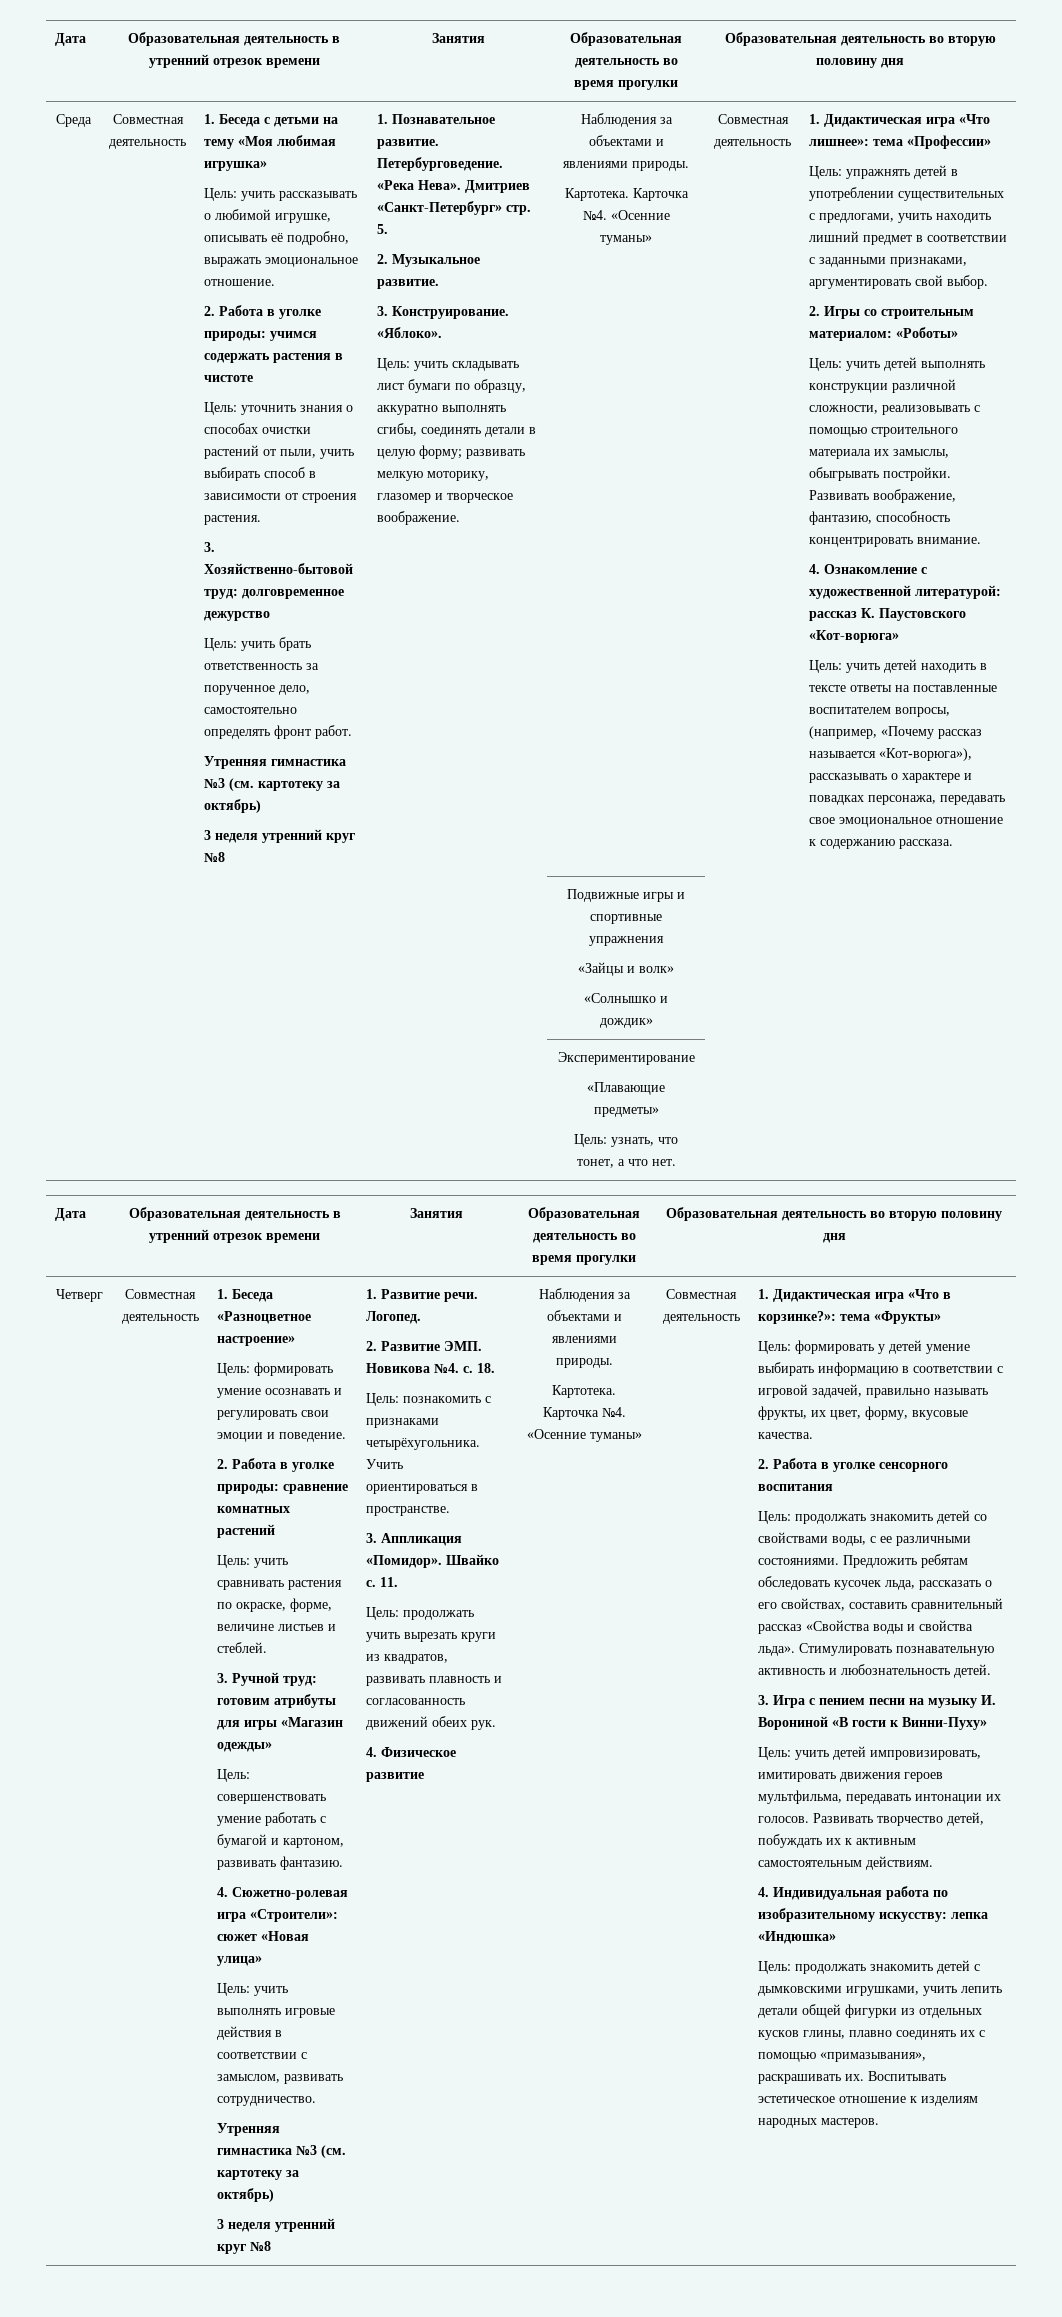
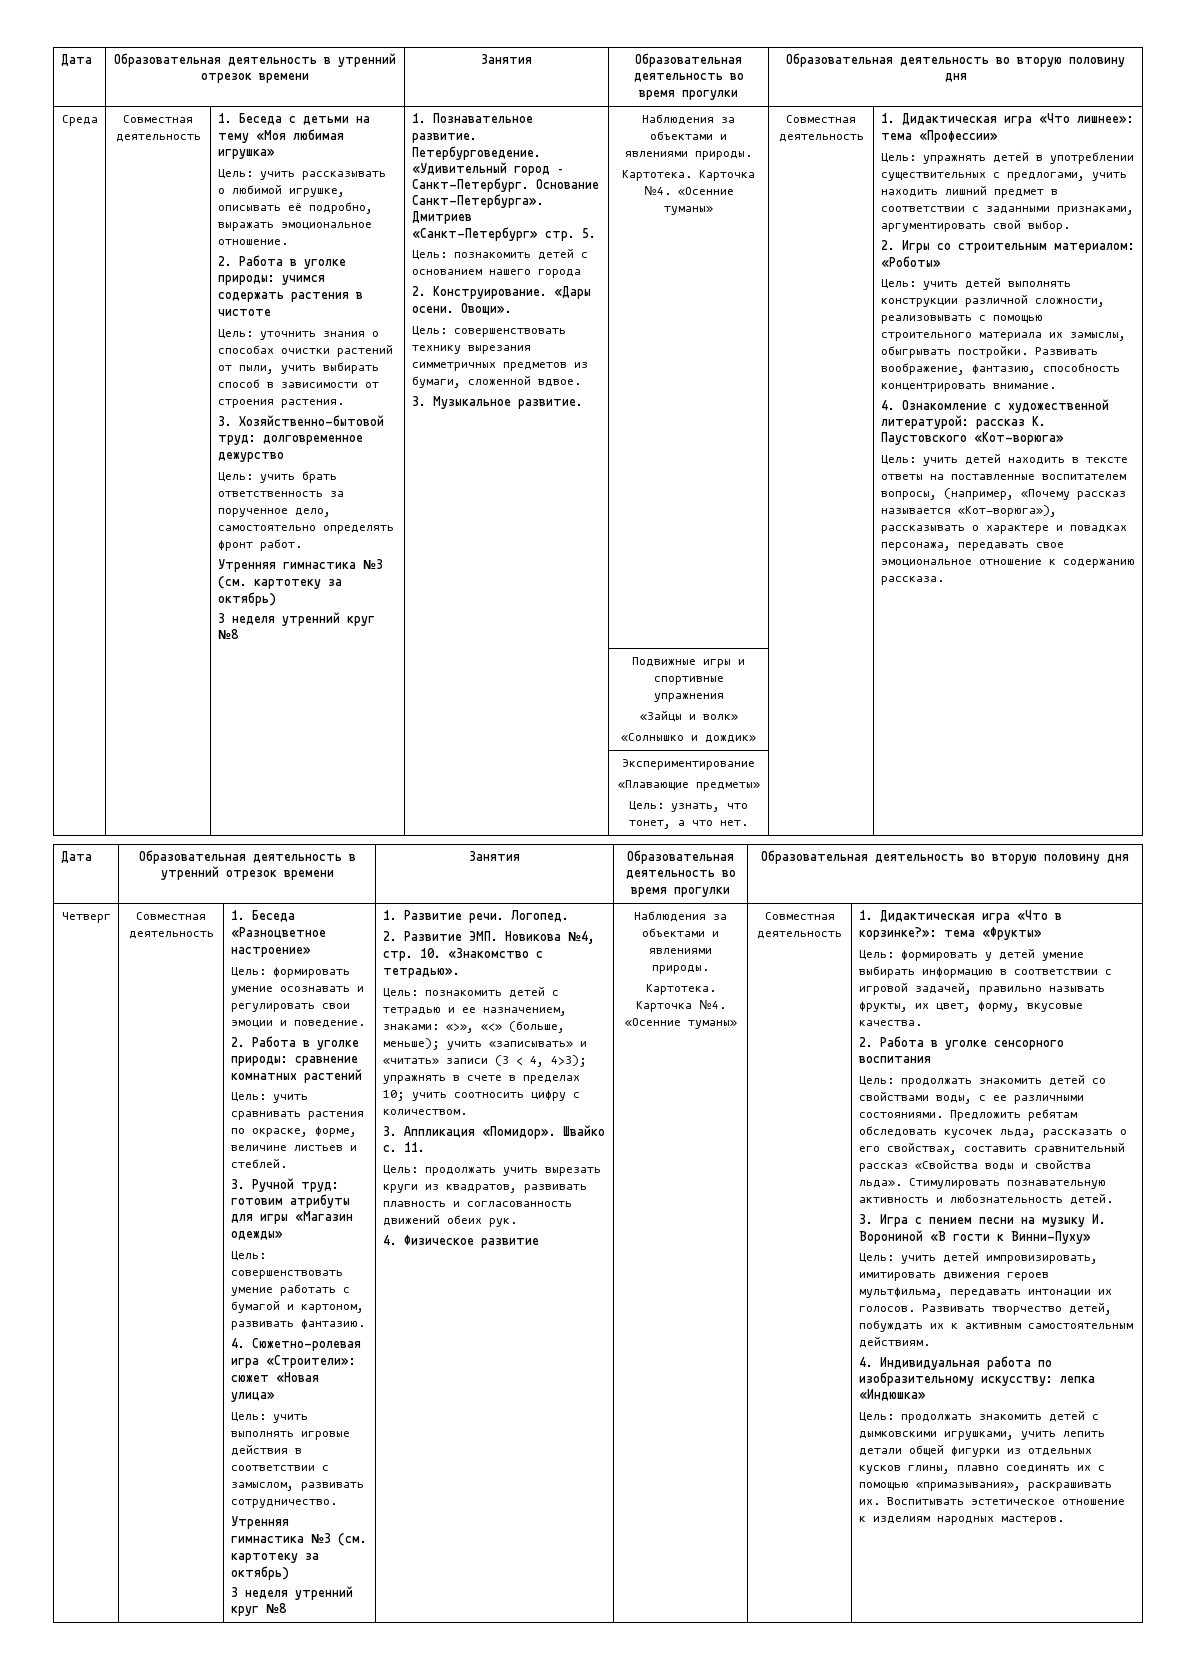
[376,180,530,193] [376,201,531,215] [376,224,388,234] [376,254,480,267] [376,279,439,289] [376,306,509,319] [376,327,442,338] [376,358,519,371] [376,379,526,393] [376,405,506,415] [376,423,536,437] [376,445,525,459] [376,471,489,481] [376,493,513,503] [376,511,460,525] «Река Нева». Дмитриев «Санкт-Петербург» стр. 5. // 2. Музыкальное развитие. // 3. Конструирование. «Яблоко». // Цель: учить складывать лист бумаги по образцу, аккуратно выполнять сгибы, соединять детали в целую форму; развивать мелкую моторику, глазомер и творческое воображение. -> [411,162,564,176] [411,178,599,192] [411,194,544,208] [411,211,472,224] [411,227,596,241] [411,248,588,260] [411,269,581,278] [411,286,591,299] [411,303,512,315] [411,326,566,337] [411,345,531,354] [411,362,588,371] [411,375,581,388] [411,396,583,409] «Удивительный город – Санкт-Петербург. Основание Санкт-Петербурга». Дмитриев «Санкт-Петербург» стр. 5. // Цель: познакомить детей с основанием нашего города // 2. Конструирование. «Дары осени. Овощи». // Цель: совершенствовать технику вырезания симметричных предметов из бумаги, сложенной вдвое. // 3. Музыкальное развитие.
[433,1363,495,1373] [365,1393,491,1406] [365,1418,439,1428] [365,1438,480,1450] [365,1459,403,1469] [365,1484,478,1494] [365,1506,450,1516] №4. с. 18. // Цель: познакомить с признаками четырёхугольника. Учить ориентироваться в пространстве. -> [567,931,595,944] [382,948,543,961] [382,967,460,978] [382,986,559,998] [382,1007,567,1016] [382,1021,565,1033] [382,1038,587,1050] [382,1055,587,1067] [382,1075,580,1084] [382,1090,580,1101] [382,1109,467,1116] №4, стр. 10. «Знакомство с тетрадью». // Цель: познакомить детей с тетрадью и ее назначением, знаками: «>», «<» (больше, меньше); учить «записывать» и «читать» записи (3 < 4, 4>3); упражнять в счете в пределах 10; учить соотносить цифру с количеством.

